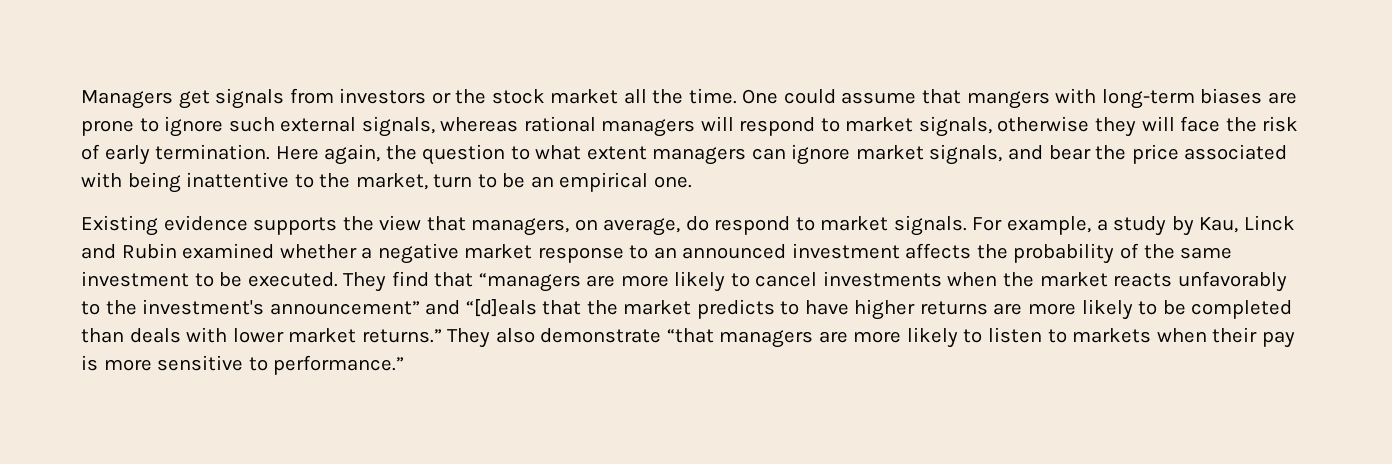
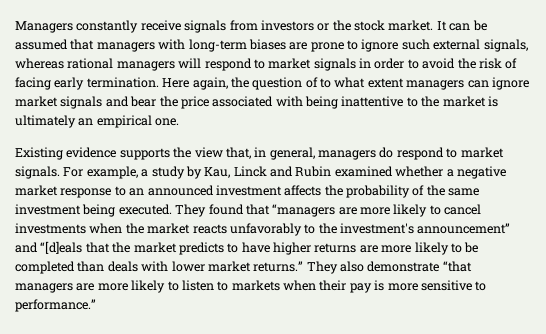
[178,90,210,109] get -> [76,20,181,33] constantly receive
[550,88,1050,109] market all the time. One could assume that mangers -> [388,20,487,31] [15,39,155,52] market. It can be assumed that managers
[918,116,1221,137] signals, otherwise they will face -> [313,58,456,71] signals in order to avoid
(100, 152) none -> [15,77,51,90] facing
(506, 154) none -> [305,77,318,88] of
[929,144,1003,165] signals, -> [60,96,103,109] signals
[355,173,526,190] market, turn to be -> [442,96,498,107] [15,115,76,128] market is ultimately
[426,216,681,236] that managers, on average, -> [225,147,376,160] that, in general, managers
[194,272,243,287] to be -> [82,204,116,217] being
[391,271,429,287] find -> [208,204,244,215] found

